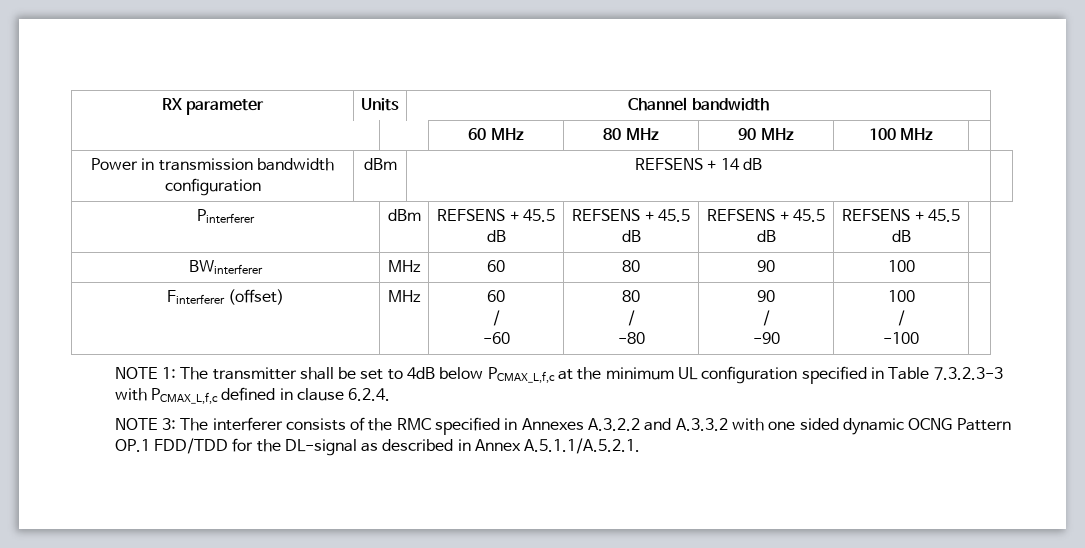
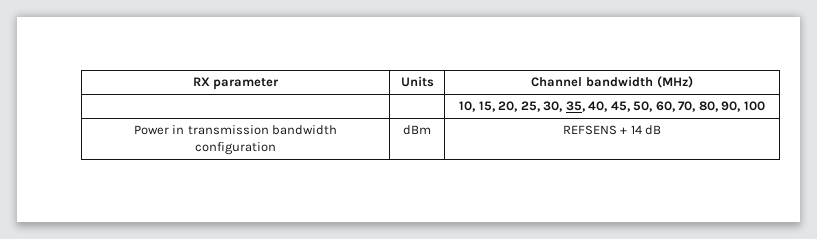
[468,128,524,140] [603,128,659,140] [738,128,794,140] [868,128,934,140] // | | 60 MHz | 80 MHz | 90 MHz | 100 MHz | -> [656,76,693,88] [459,101,765,112] (MHz) // | | 10, 15, 20, 25, 30, 35, 40, 45, 50, 60, 70, 80, 90, 100
[197,209,255,224] [387,209,421,221] [437,209,555,222] [486,230,506,242] [572,209,690,222] [621,230,641,242] [707,209,825,222] [756,230,776,242] [842,209,960,222] [891,230,911,242] [189,260,263,275] [387,260,421,272] [487,260,505,272] [622,260,640,272] [757,260,775,272] [887,260,915,272] [166,289,285,305] [387,290,421,302] [487,290,505,302] [492,310,500,326] [482,332,510,344] [622,290,640,302] [627,310,635,326] [617,332,645,344] [757,290,775,302] [762,310,770,326] [752,332,780,344] [887,290,915,302] [897,310,905,326] [883,332,919,344] [114,366,1003,384] [114,387,391,404] [114,417,1011,435] [114,438,641,456] | // Pinterferer | dBm | REFSENS + 45.5 dB | REFSENS + 45.5 dB | REFSENS + 45.5 dB | REFSENS + 45.5 dB | // BWinterferer | MHz | 60 | 80 | 90 | 100 | // Finterferer (offset) | MHz | 60 // / // -60 | 80 // / // -80 | 90 // / // -90 | 100 // / // -100 | // NOTE 1: The transmitter shall be set to 4dB below PCMAX_L,f,c at the minimum UL configuration specified in Table 7.3.2.3-3 with PCMAX_L,f,c defined in clause 6.2.4. // NOTE 3: The interferer consists of the RMC specified in Annexes A.3.2.2 and A.3.3.2 with one sided dynamic OCNG Pattern OP.1 FDD/TDD for the DL-signal as described in Annex A.5.1.1/A.5.2.1. -> (662, 130) none

